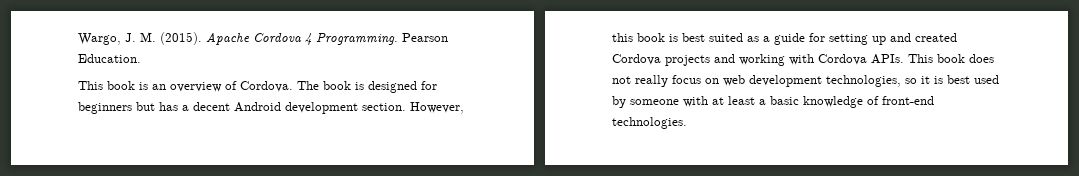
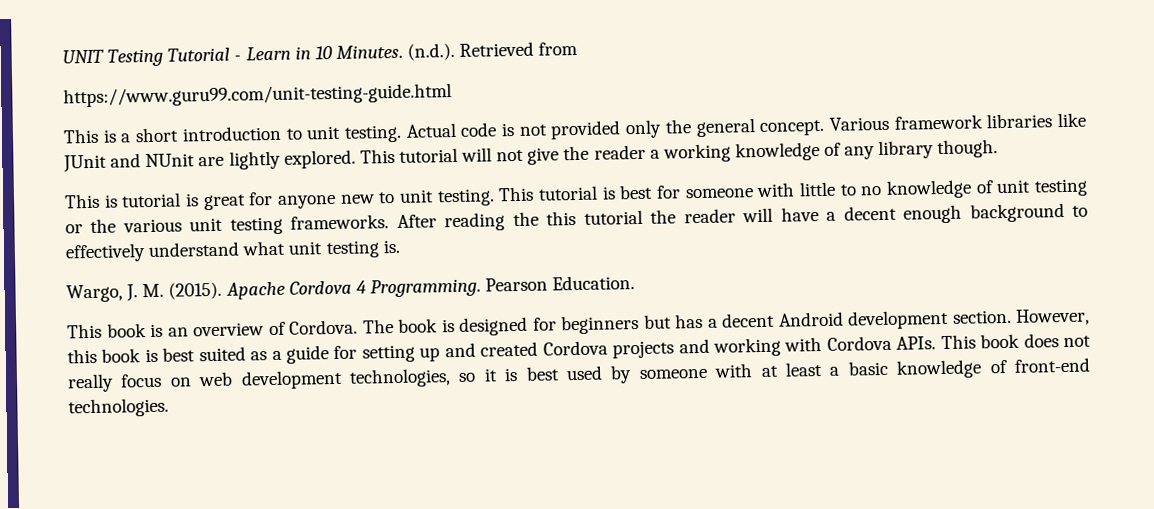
(78, 39) none -> [62,41,579,67] [63,83,452,108] [63,112,1087,144] [63,139,999,173] [64,178,1088,211] [65,203,1089,235] [65,239,400,263] UNIT Testing Tutorial - Learn in 10 Minutes. (n.d.). Retrieved from // https://www.guru99.com/unit-testing-guide.html // This is a short introduction to unit testing. Actual code is not provided only the general concept. Various framework libraries like JUnit and NUnit are lightly explored. This tutorial will not give the reader a working knowledge of any library though. // This is tutorial is great for anyone new to unit testing. This tutorial is best for someone with little to no knowledge of unit testing or the various unit testing frameworks. After reading the this tutorial the reader will have a decent enough background to effectively understand what unit testing is. //

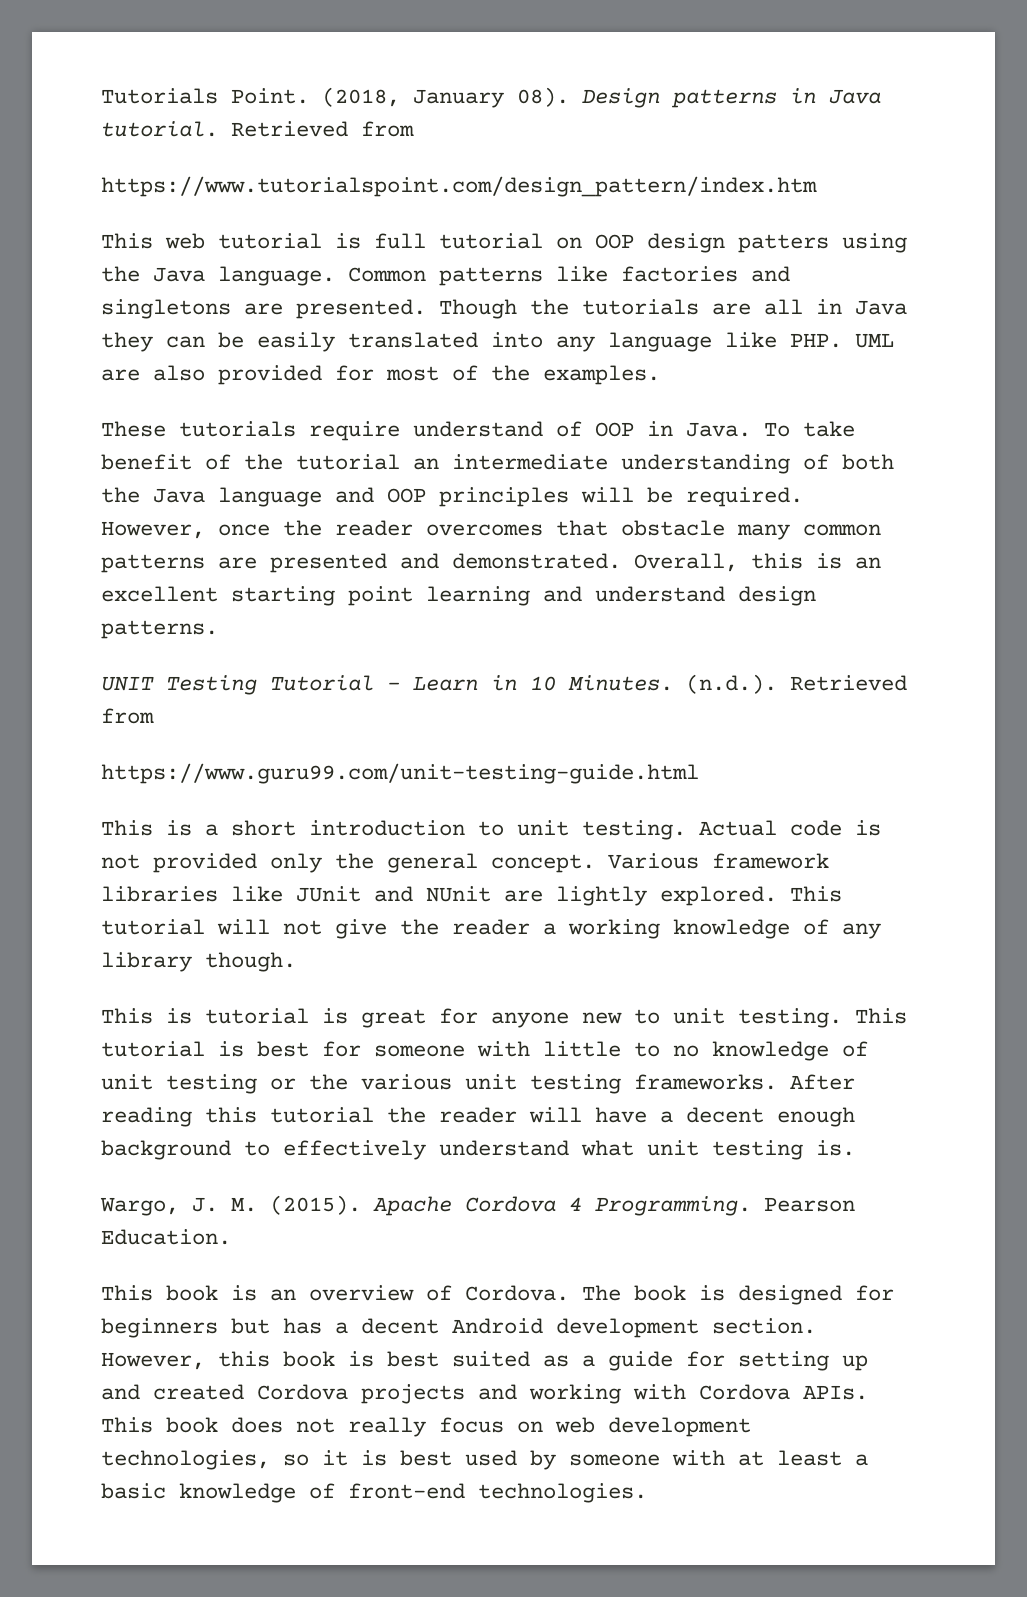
(62, 56) none -> [101,87,881,108] [101,121,414,137] [101,176,817,197] [101,233,907,253] [101,266,790,286] [101,299,907,319] [101,332,894,352] [101,365,660,385] [101,421,855,441] [101,454,894,474] [101,487,803,507] [101,520,881,540] [101,553,881,573] [101,586,816,606] [101,620,218,639] Tutorials Point. (2018, January 08). Design patterns in Java tutorial. Retrieved from // https://www.tutorialspoint.com/design_pattern/index.htm // This web tutorial is full tutorial on OOP design patters using the Java language. Common patterns like factories and singletons are presented. Though the tutorials are all in Java they can be easily translated into any language like PHP. UML are also provided for most of the examples. // These tutorials require understand of OOP in Java. To take benefit of the tutorial an intermediate understanding of both the Java language and OOP principles will be required. However, once the reader overcomes that obstacle many common patterns are presented and demonstrated. Overall, this is an excellent starting point learning and understand design patterns. //
[512,211,539,227] the -> (192, 1117) none

